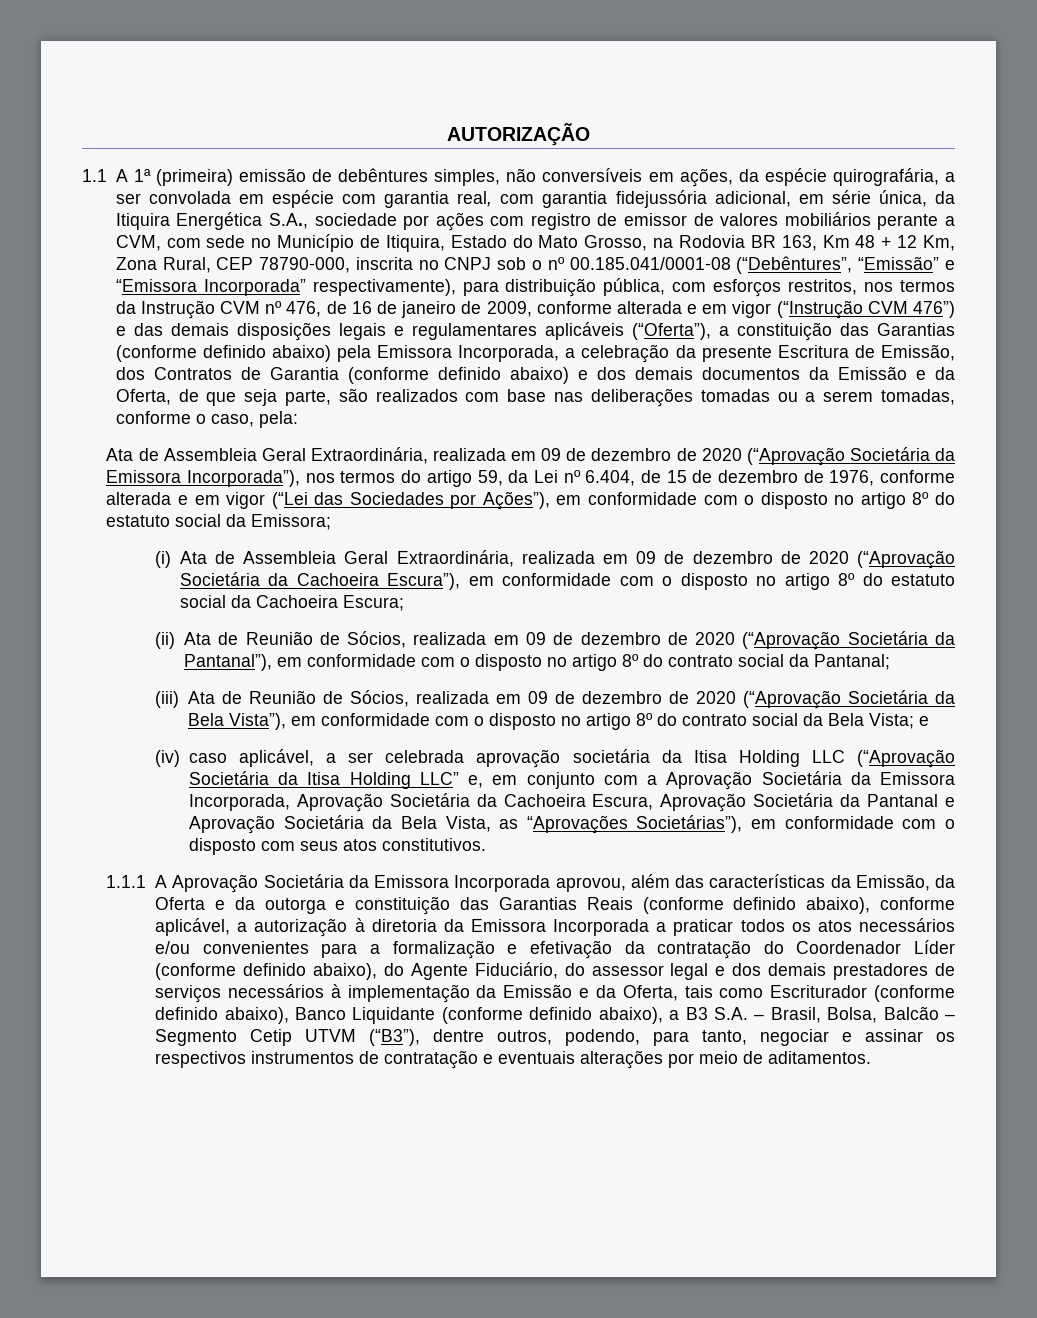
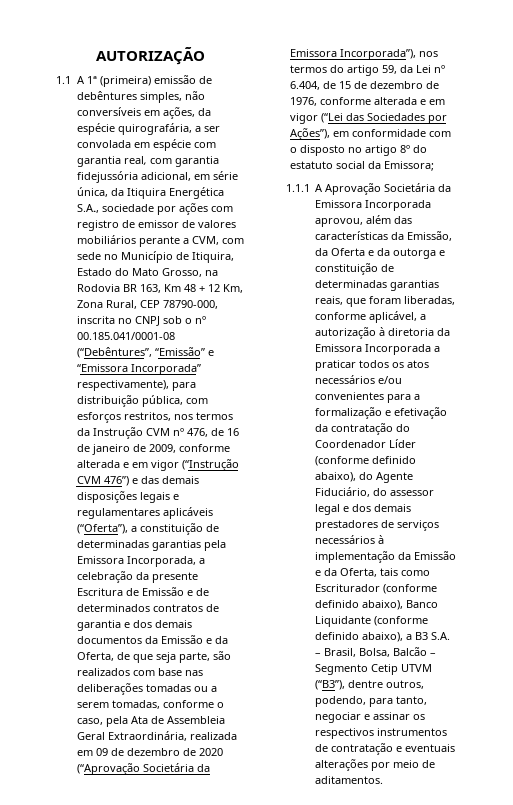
[839,323,956,336] [115,345,331,362] das Garantias (conforme definido abaixo) -> [205,524,219,532] [76,540,201,551] de determinadas garantias
[880,344,955,361] [115,367,569,384] Emissão, dos Contratos de Garantia (conforme definido abaixo) -> [141,587,209,596] [76,604,219,612] [76,620,121,631] Emissão e de determinados contratos de garantia
[258,411,298,428] pela: // -> [105,716,128,727] pela
[155,550,956,569] [179,572,956,590] [179,595,404,611] [155,631,955,650] [183,654,890,671] [155,690,956,709] [187,713,929,730] [155,749,956,768] [188,771,955,790] [188,793,956,812] [188,815,955,834] [188,838,486,855] // (i) Ata de Assembleia Geral Extraordinária, realizada em 09 de dezembro de 2020 (“Aprovação Societária da Cachoeira Escura”), em conformidade com o disposto no artigo 8º do estatuto social da Cachoeira Escura; // (ii) Ata de Reunião de Sócios, realizada em 09 de dezembro de 2020 (“Aprovação Societária da Pantanal”), em conformidade com o disposto no artigo 8º do contrato social da Pantanal; // (iii) Ata de Reunião de Sócios, realizada em 09 de dezembro de 2020 (“Aprovação Societária da Bela Vista”), em conformidade com o disposto no artigo 8º do contrato social da Bela Vista; e // (iv) caso aplicável, a ser celebrada aprovação societária da Itisa Holding LLC (“Aprovação Societária da Itisa Holding LLC” e, em conjunto com a Aprovação Societária da Emissora Incorporada, Aprovação Societária da Cachoeira Escura, Aprovação Societária da Pantanal e Aprovação Societária da Bela Vista, as “Aprovações Societárias”), em conformidade com o disposto com seus atos constitutivos. -> (434, 166) none
[460,897,871,914] das Garantias Reais (conforme definido abaixo), -> [381,264,395,272] [315,280,440,291] [315,296,456,307] de determinadas garantias reais, que foram liberadas,

